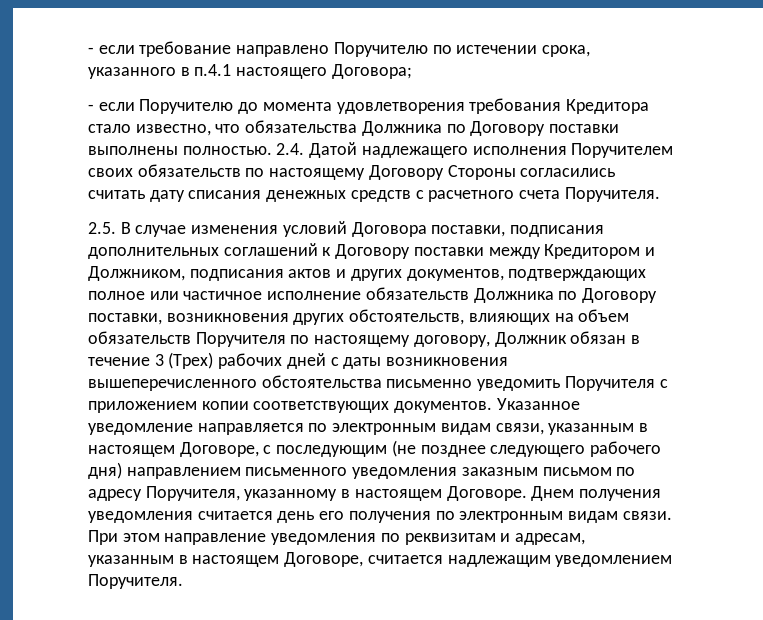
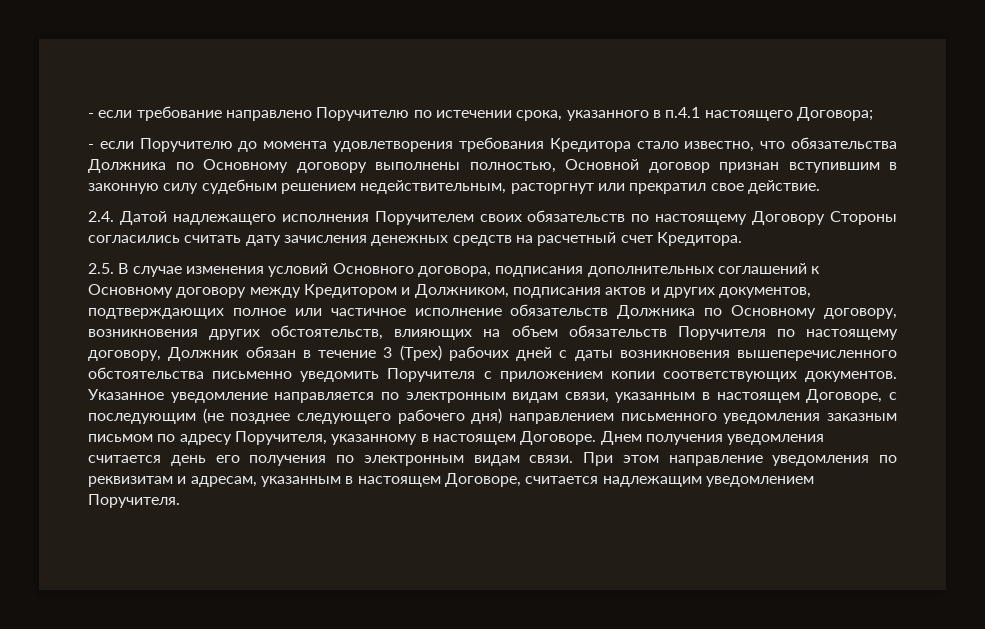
[470,121,620,136] [88,146,272,155] Договору поставки выполнены полностью. -> [203,159,897,173] [88,179,820,194] Основному договору выполнены полностью, Основной договор признан вступившим в законную силу судебным решением недействительным, расторгнут или прекратил свое действие. //
[188,190,262,199] списания -> [283,235,367,243] зачисления
[415,187,660,202] с расчетного счета Поручителя. -> [515,232,742,246] на расчетный счет Кредитора.
[351,222,506,237] Договора поставки, -> [332,263,491,277] Основного договора,
[335,244,484,259] Договору поставки -> [88,284,247,298] Основному договору
[582,288,658,303] [88,313,162,325] Договору поставки, -> [731,305,898,319] Основному договору,

